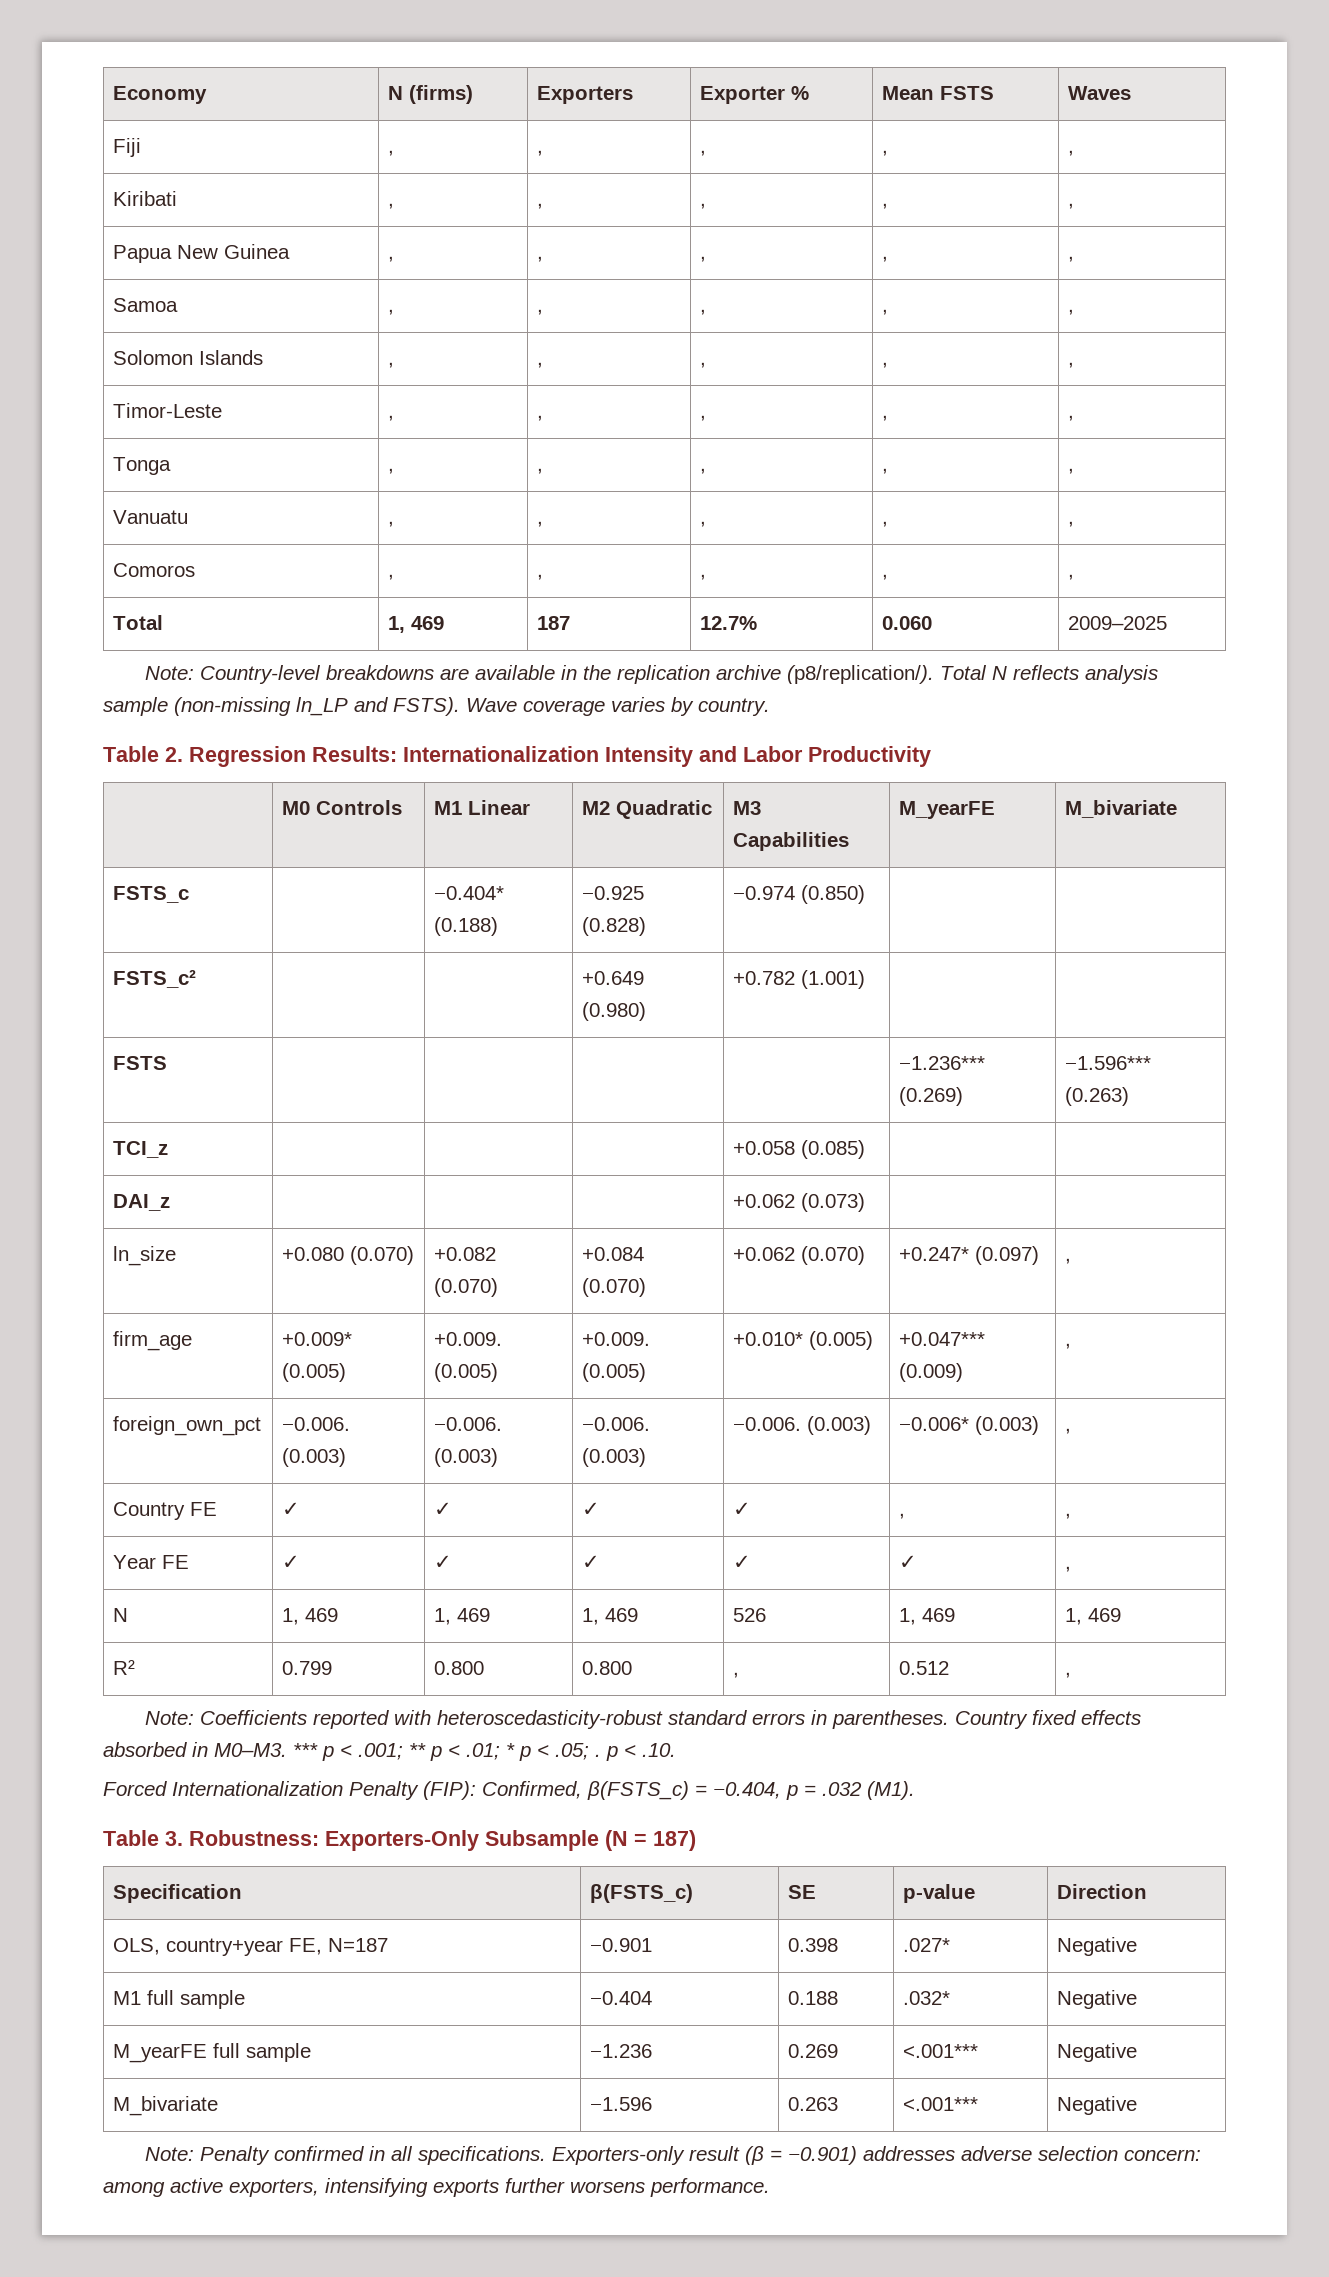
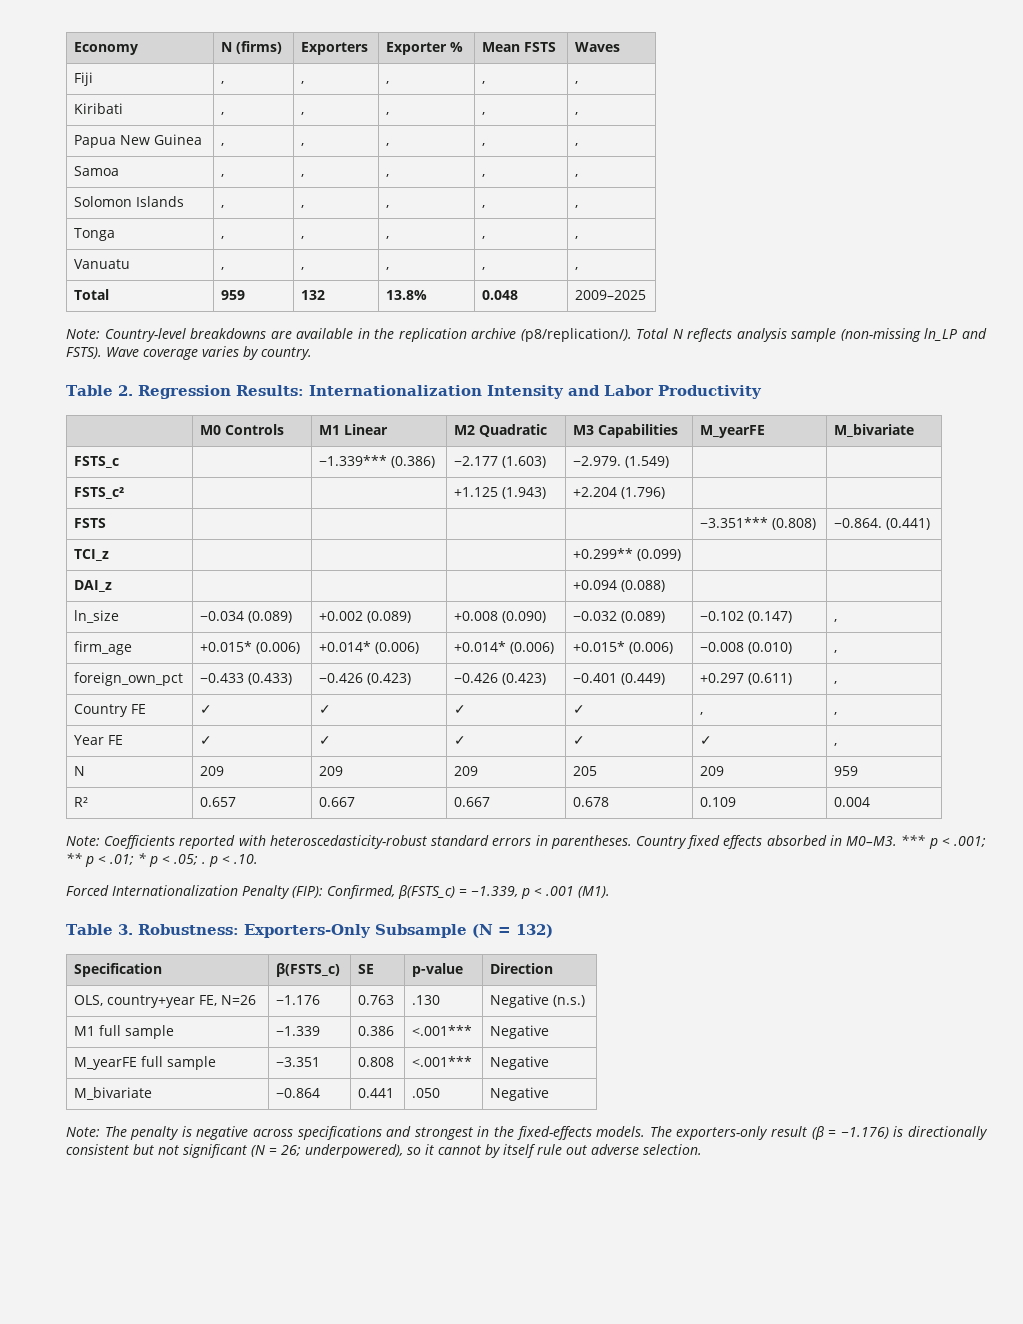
[113,403,223,418] [388,415,395,421] [537,415,544,421] [700,415,707,421] [882,415,889,421] [1068,415,1075,421] // Timor-Leste | , | , | , | , | , -> (579, 206) none
[113,563,196,577] [388,574,395,580] [537,574,544,580] [700,574,707,580] [882,574,889,580] [1068,574,1075,580] [113,615,164,630] [388,616,445,633] [537,616,571,630] [700,616,758,630] [882,616,933,630] Comoros | , | , | , | , | , // Total | 1, 469 | 187 | 12.7% | 0.060 -> [74,289,110,300] [221,290,246,300] [301,290,326,300] [386,290,428,300] [482,290,519,300] Total | 959 | 132 | 13.8% | 0.048
[434,886,505,900] [434,917,499,936] [582,886,645,900] [582,917,647,936] [733,885,866,904] [113,970,197,988] [582,971,645,985] [582,1002,647,1021] [733,970,866,989] [113,1056,168,1070] [899,1056,986,1070] [899,1087,964,1106] [1065,1056,1152,1070] [1065,1087,1130,1106] −0.404* (0.188) | −0.925 (0.828) | −0.974 (0.850) | | // FSTS_c² | | | +0.649 (0.980) | +0.782 (1.001) | | // FSTS | | | | | −1.236*** (0.269) | −1.596*** (0.263) -> [319,455,436,468] [454,456,547,468] [573,456,670,468] [74,487,125,499] [454,487,547,499] [573,487,666,499] [74,518,107,528] [700,517,817,530] [834,518,931,530] −1.339*** (0.386) | −2.177 (1.603) | −2.979. (1.549) | | // FSTS_c² | | | +1.125 (1.943) | +2.204 (1.796) | | // FSTS | | | | | −3.351*** (0.808) | −0.864. (0.441)
[733,1140,866,1159] +0.058 (0.085) -> [573,548,682,561] +0.299** (0.099)
[733,1193,866,1212] +0.062 (0.073) -> [573,580,666,592] +0.094 (0.088)
[282,1246,415,1265] [434,1247,497,1261] [434,1278,499,1297] [582,1247,645,1261] [582,1278,647,1297] [733,1246,866,1265] [899,1246,1040,1265] [1065,1258,1072,1264] [113,1331,193,1351] [282,1332,353,1346] [282,1363,347,1382] [434,1332,503,1346] [434,1363,499,1382] [582,1332,651,1346] [582,1363,647,1382] [733,1331,874,1350] [899,1332,986,1346] [899,1363,964,1382] [1065,1343,1072,1349] [113,1416,262,1436] [282,1417,351,1431] [282,1448,347,1467] [434,1417,503,1431] [434,1448,499,1467] [582,1417,651,1431] [582,1448,647,1467] [733,1416,872,1435] [899,1416,1040,1435] +0.080 (0.070) | +0.082 (0.070) | +0.084 (0.070) | +0.062 (0.070) | +0.247* (0.097) | , // firm_age | +0.009* (0.005) | +0.009. (0.005) | +0.009. (0.005) | +0.010* (0.005) | +0.047*** (0.009) | , // foreign_own_pct | −0.006. (0.003) | −0.006. (0.003) | −0.006. (0.003) | −0.006. (0.003) | −0.006* (0.003) -> [200,611,293,623] [319,611,412,623] [454,611,547,623] [573,611,666,623] [700,611,793,623] [834,619,838,622] [74,641,133,655] [200,641,301,654] [319,641,420,654] [454,641,555,654] [573,641,674,654] [700,642,793,654] [834,650,838,653] [74,672,184,686] [200,673,293,685] [319,673,412,685] [454,673,547,685] [573,673,666,685] [700,673,793,685] −0.034 (0.089) | +0.002 (0.089) | +0.008 (0.090) | −0.032 (0.089) | −0.102 (0.147) | , // firm_age | +0.015* (0.006) | +0.014* (0.006) | +0.014* (0.006) | +0.015* (0.006) | −0.008 (0.010) | , // foreign_own_pct | −0.433 (0.433) | −0.426 (0.423) | −0.426 (0.423) | −0.401 (0.449) | +0.297 (0.611)
[282,1608,339,1625] [434,1608,491,1625] [582,1608,639,1625] [733,1608,767,1622] [899,1608,956,1625] [1065,1608,1122,1625] [113,1660,136,1675] [282,1661,333,1675] [434,1661,485,1675] [582,1661,633,1675] [733,1672,740,1678] [899,1661,950,1675] [1065,1672,1072,1678] 1, 469 | 1, 469 | 1, 469 | 526 | 1, 469 | 1, 469 // R² | 0.799 | 0.800 | 0.800 | , | 0.512 | , -> [200,766,225,776] [319,766,344,776] [454,766,479,776] [573,766,598,776] [700,766,725,776] [834,766,859,776] [74,797,89,807] [200,797,237,807] [319,797,356,807] [454,797,491,807] [573,797,610,807] [700,797,737,807] [834,797,871,807] 209 | 209 | 209 | 205 | 209 | 959 // R² | 0.657 | 0.667 | 0.667 | 0.678 | 0.109 | 0.004
[713,1782,862,1800] −0.404, p = .032 -> [471,886,574,899] −1.339, p < .001
[653,1830,696,1851] 187) -> [515,924,553,938] 132)
[328,1938,389,1952] [590,1938,653,1952] [788,1938,839,1952] [903,1938,951,1952] [1057,1937,1138,1956] N=187 | −0.901 | 0.398 | .027* | Negative -> [221,995,257,1005] [276,995,321,1005] [358,995,395,1005] [412,995,441,1005] [490,994,586,1008] N=26 | −1.176 | 0.763 | .130 | Negative (n.s.)
[590,1991,653,2005] [788,1991,839,2005] [903,1991,951,2005] −0.404 | 0.188 | .032* -> [276,1026,321,1036] [358,1026,395,1036] [412,1025,473,1036] −1.339 | 0.386 | <.001***
[590,2044,653,2058] [788,2044,839,2058] −1.236 | 0.269 -> [276,1057,321,1067] [358,1057,395,1067] −3.351 | 0.808
[590,2097,653,2111] [788,2097,839,2111] [903,2097,979,2111] −1.596 | 0.263 | <.001*** -> [276,1088,321,1098] [358,1088,395,1098] [412,1088,441,1098] −0.864 | 0.441 | .050
[200,2146,1202,2165] [103,2178,770,2197] Penalty confirmed in all specifications. Exporters-only result (β = −0.901) addresses adverse selection concern: among active exporters, intensifying exports further worsens performance. -> [104,1126,989,1140] [66,1144,702,1158] The penalty is negative across specifications and strongest in the fixed-effects models. The exporters-only result (β = −1.176) is directionally consistent but not significant (N = 26; underpowered), so it cannot by itself rule out adverse selection.

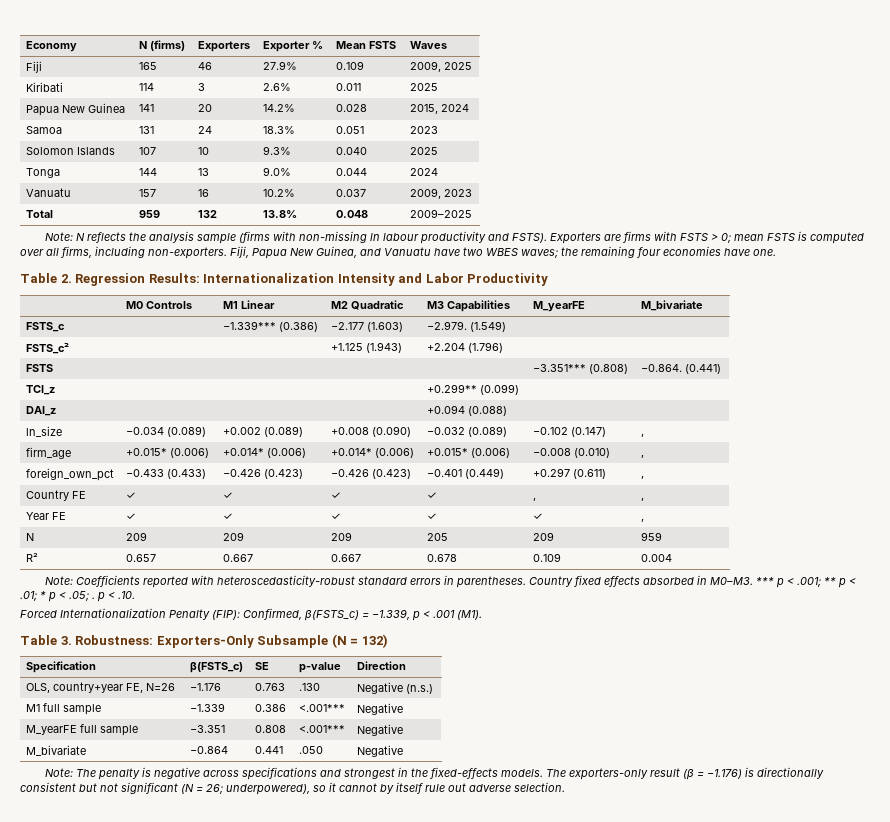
[221,81,225,84] [301,81,305,84] [386,81,390,84] [482,81,486,84] [575,81,579,84] [74,103,124,114] [221,112,225,115] [301,112,305,115] [386,112,390,115] [482,112,486,115] [575,112,579,115] [74,134,203,148] [221,143,225,146] [301,143,305,146] [386,143,390,146] [482,143,486,146] [575,143,579,146] [74,166,120,176] [221,174,225,177] [301,174,305,177] [386,174,390,177] [482,174,486,177] [575,174,579,177] [74,196,185,207] [221,205,225,208] [301,205,305,208] [386,205,390,208] [482,205,486,208] [575,205,579,208] [74,228,116,241] [221,236,225,239] [301,236,305,239] [386,236,390,239] [482,236,486,239] [575,236,579,239] [74,259,131,269] [221,267,225,270] [301,267,305,270] [386,267,390,270] [482,267,486,270] [575,267,579,270] , | , | , | , | , // Kiribati | , | , | , | , | , // Papua New Guinea | , | , | , | , | , // Samoa | , | , | , | , | , // Solomon Islands | , | , | , | , | , // Tonga | , | , | , | , | , // Vanuatu | , | , | , | , | , -> [138,62,157,70] [197,62,212,70] [262,61,297,70] [335,61,364,70] [409,61,472,72] [25,82,63,92] [138,83,154,91] [197,83,205,91] [262,83,291,91] [335,83,361,91] [409,83,438,91] [25,103,125,116] [138,104,154,112] [197,104,212,112] [262,104,295,112] [335,104,367,112] [409,104,469,114] [25,126,62,134] [138,126,154,134] [197,126,212,134] [262,126,295,134] [335,126,364,134] [409,126,438,134] [25,147,115,155] [138,147,156,155] [197,147,209,155] [262,146,291,155] [335,147,367,155] [409,147,438,155] [25,168,60,178] [138,168,157,176] [197,168,209,176] [262,167,291,176] [335,168,367,176] [409,168,438,176] [25,188,71,197] [138,189,156,197] [197,189,209,197] [262,189,295,197] [335,189,366,197] [409,188,472,199] 165 | 46 | 27.9% | 0.109 | 2009, 2025 // Kiribati | 114 | 3 | 2.6% | 0.011 | 2025 // Papua New Guinea | 141 | 20 | 14.2% | 0.028 | 2015, 2024 // Samoa | 131 | 24 | 18.3% | 0.051 | 2023 // Solomon Islands | 107 | 10 | 9.3% | 0.040 | 2025 // Tonga | 144 | 13 | 9.0% | 0.044 | 2024 // Vanuatu | 157 | 16 | 10.2% | 0.037 | 2009, 2023
[104,328,669,342] Country-level breakdowns are available in the replication archive (p8/replication/). Total -> (74, 236) none
(733, 335) none -> [129,232,147,241] the
[840,328,987,342] [66,346,312,360] (non-missing ln_LP and FSTS). Wave coverage varies by country. -> [239,231,865,244] [20,246,776,259] (firms with non-missing ln labour productivity and FSTS). Exporters are firms with FSTS > 0; mean FSTS is computed over all firms, including non-exporters. Fiji, Papua New Guinea, and Vanuatu have two WBES waves; the remaining four economies have one.

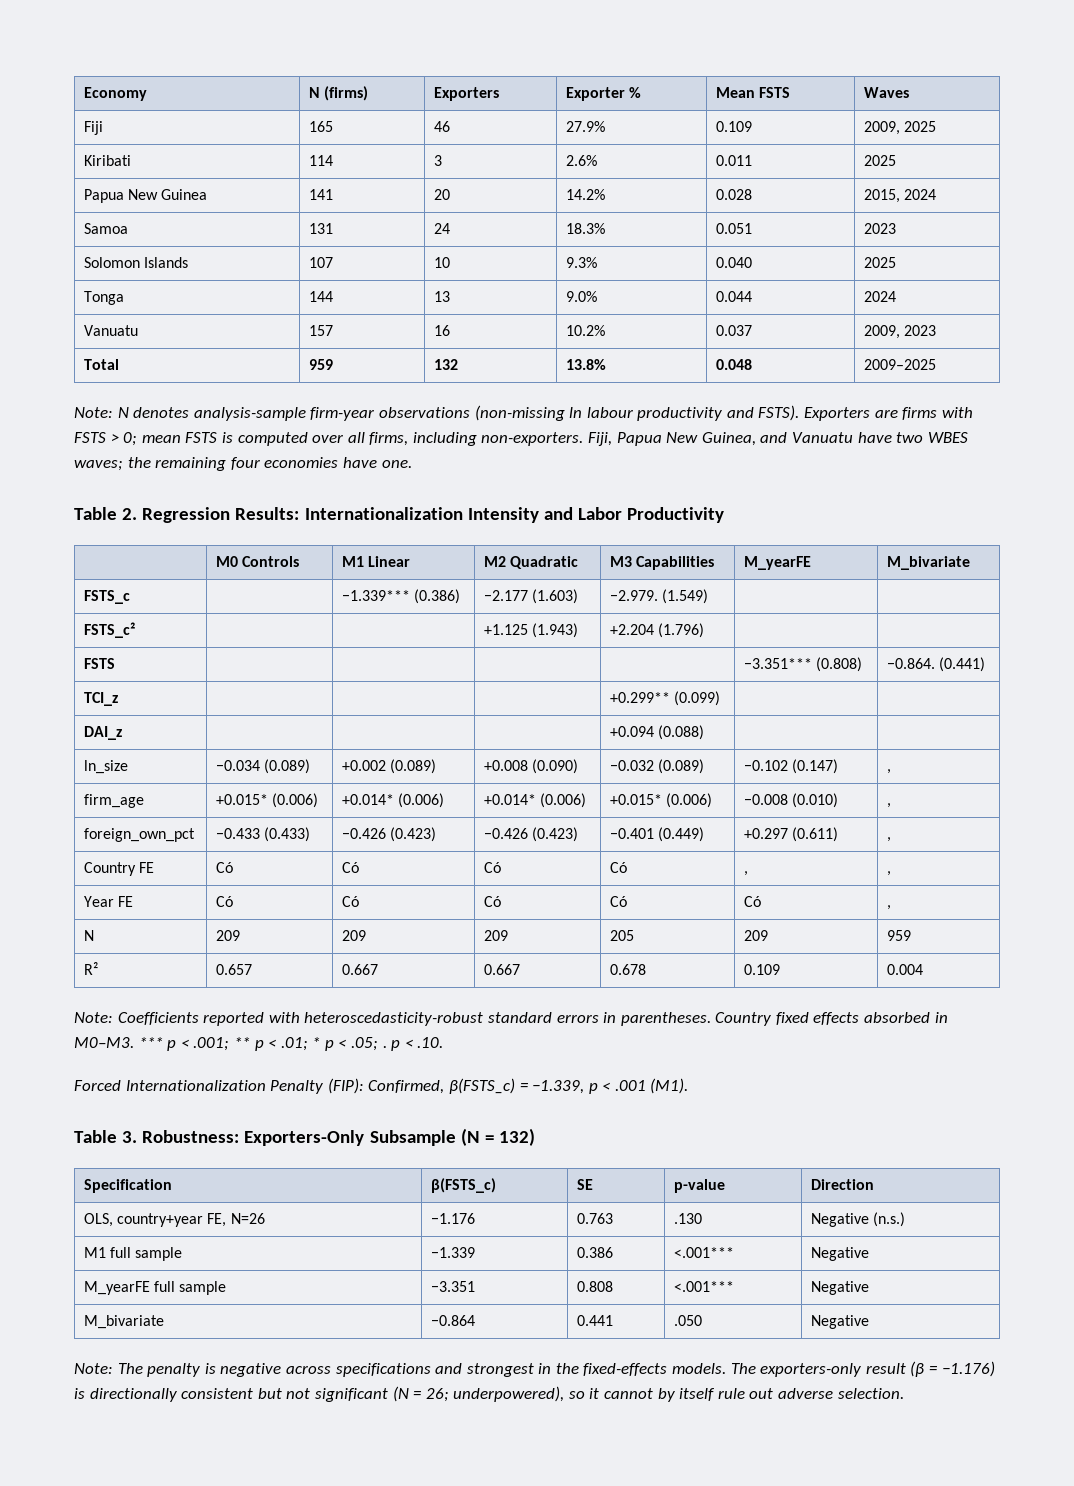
[87,231,368,244] reflects the analysis sample (firms with non-missing -> [133,405,565,421] denotes analysis-sample firm-year observations (non-missing
[125,492,136,499] [222,492,233,499] [330,492,341,499] [426,492,437,499] ✓ | ✓ | ✓ | ✓ -> [216,862,234,873] [342,862,360,873] [484,862,502,873] [610,862,628,873] Có | Có | Có | Có
[125,513,136,520] [222,513,233,520] [330,513,341,520] [426,513,437,520] [532,513,543,520] ✓ | ✓ | ✓ | ✓ | ✓ -> [216,896,234,907] [342,896,360,907] [484,896,502,907] [610,896,628,907] [744,896,762,907] Có | Có | Có | Có | Có

